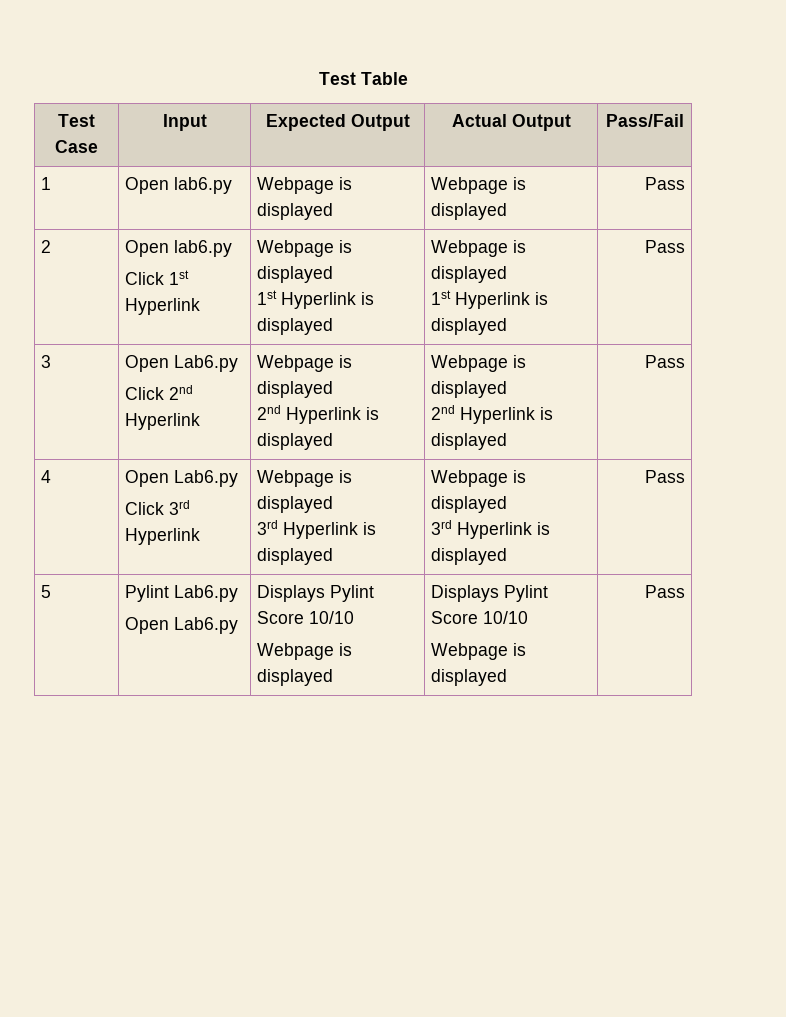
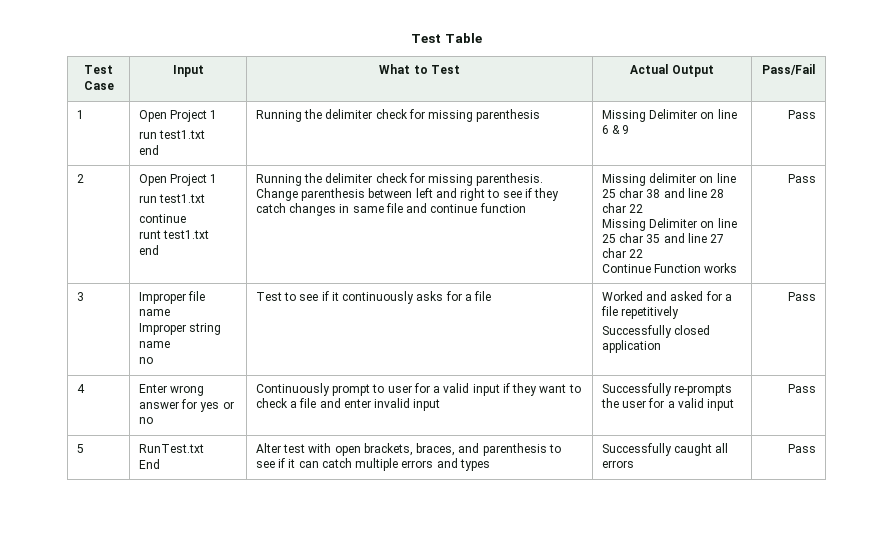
[265,114,410,131] Expected Output -> [379,64,460,74] What to Test
[174,177,233,194] [257,177,353,194] [257,203,334,220] [431,177,527,194] [431,203,508,220] [644,177,685,190] [41,240,52,253] [125,240,233,257] [125,270,190,285] [125,298,201,315] [257,240,353,257] [257,266,334,283] [257,290,375,309] [257,318,334,335] [431,240,527,257] [431,266,508,283] [431,290,549,309] [431,318,508,335] [644,240,685,253] [41,355,52,368] [125,355,239,372] [125,385,194,400] [125,413,201,430] [257,355,353,372] [257,381,334,398] [257,405,380,424] [257,433,334,450] [431,355,527,372] [431,381,508,398] [431,405,554,424] [431,433,508,450] [644,355,685,368] [41,470,52,483] [125,470,239,487] [125,500,191,515] [125,528,201,545] [257,470,353,487] [257,496,334,513] [257,520,377,539] [257,548,334,565] [431,470,527,487] [431,496,508,513] [431,520,551,539] [431,548,508,565] [644,470,685,483] [41,585,52,598] [125,585,239,602] [125,617,239,634] [257,585,375,602] [257,611,355,624] [257,643,353,660] [257,669,334,686] [431,585,549,602] [431,611,529,624] [431,643,527,660] [431,669,508,686] lab6.py | Webpage is displayed | Webpage is displayed | Pass // 2 | Open lab6.py // Click 1st Hyperlink | Webpage is displayed // 1st Hyperlink is displayed | Webpage is displayed // 1st Hyperlink is displayed | Pass // 3 | Open Lab6.py // Click 2nd Hyperlink | Webpage is displayed // 2nd Hyperlink is displayed | Webpage is displayed // 2nd Hyperlink is displayed | Pass // 4 | Open Lab6.py // Click 3rd Hyperlink | Webpage is displayed // 3rd Hyperlink is displayed | Webpage is displayed // 3rd Hyperlink is displayed | Pass // 5 | Pylint Lab6.py // Open Lab6.py | Displays Pylint Score 10/10 // Webpage is displayed | Displays Pylint Score 10/10 // Webpage is displayed -> [170,110,218,122] [138,130,206,139] [138,145,159,155] [255,109,541,122] [601,109,737,122] [601,125,630,134] [788,110,817,119] [76,174,84,183] [138,174,218,186] [138,194,206,203] [138,214,186,223] [138,230,210,239] [138,245,159,255] [255,173,544,186] [255,188,560,201] [255,203,526,216] [601,173,736,186] [601,188,725,198] [601,203,644,213] [601,218,737,231] [601,233,725,243] [601,248,644,258] [601,263,738,273] [788,174,817,183] [76,292,84,301] [138,291,206,304] [138,309,170,316] [138,323,222,335] [138,341,170,348] [138,357,153,364] [255,291,492,304] [601,291,732,301] [600,306,680,319] [601,325,711,338] [601,340,661,353] [788,292,817,301] [76,384,85,393] [138,384,205,396] [138,399,234,412] [138,417,153,424] [255,383,581,396] [255,398,441,411] [601,383,733,396] [600,398,735,411] [788,384,817,393] [76,444,84,453] [138,444,204,453] [138,459,160,469] [255,443,561,456] [255,458,490,471] [601,443,729,456] [601,460,634,468] Project 1 // run test1.txt // end | Running the delimiter check for missing parenthesis | Missing Delimiter on line 6 & 9 | Pass // 2 | Open Project 1 // run test1.txt // continue // runt test1.txt // end | Running the delimiter check for missing parenthesis. Change parenthesis between left and right to see if they catch changes in same file and continue function | Missing delimiter on line 25 char 38 and line 28 char 22 // Missing Delimiter on line 25 char 35 and line 27 char 22 // Continue Function works | Pass // 3 | Improper file name // Improper string name // no | Test to see if it continuously asks for a file | Worked and asked for a file repetitively // Successfully closed application | Pass // 4 | Enter wrong answer for yes or no | Continuously prompt to user for a valid input if they want to check a file and enter invalid input | Successfully re-prompts the user for a valid input | Pass // 5 | RunTest.txt // End | Alter test with open brackets, braces, and parenthesis to see if it can catch multiple errors and types | Successfully caught all errors

